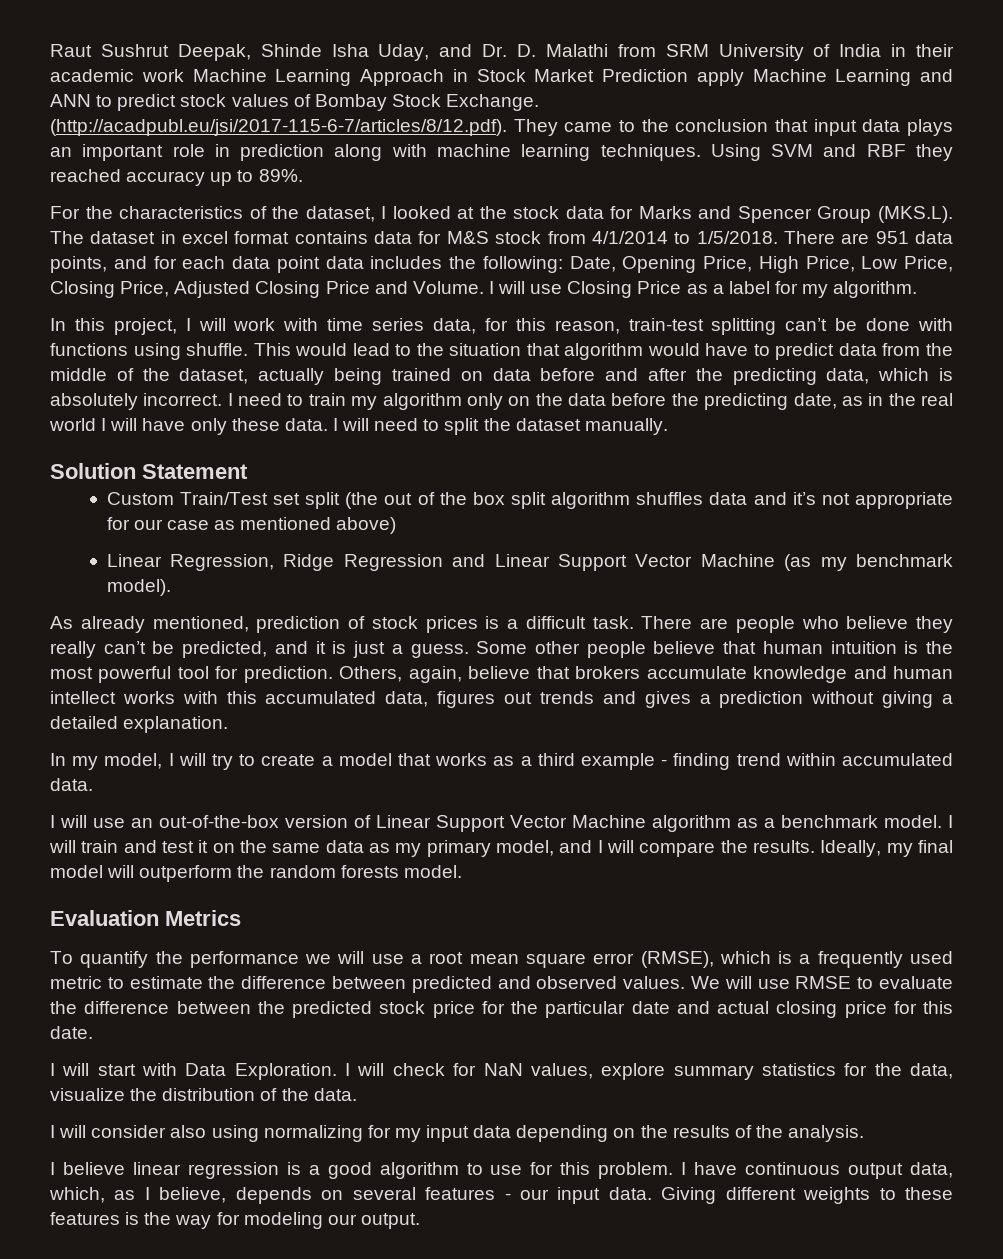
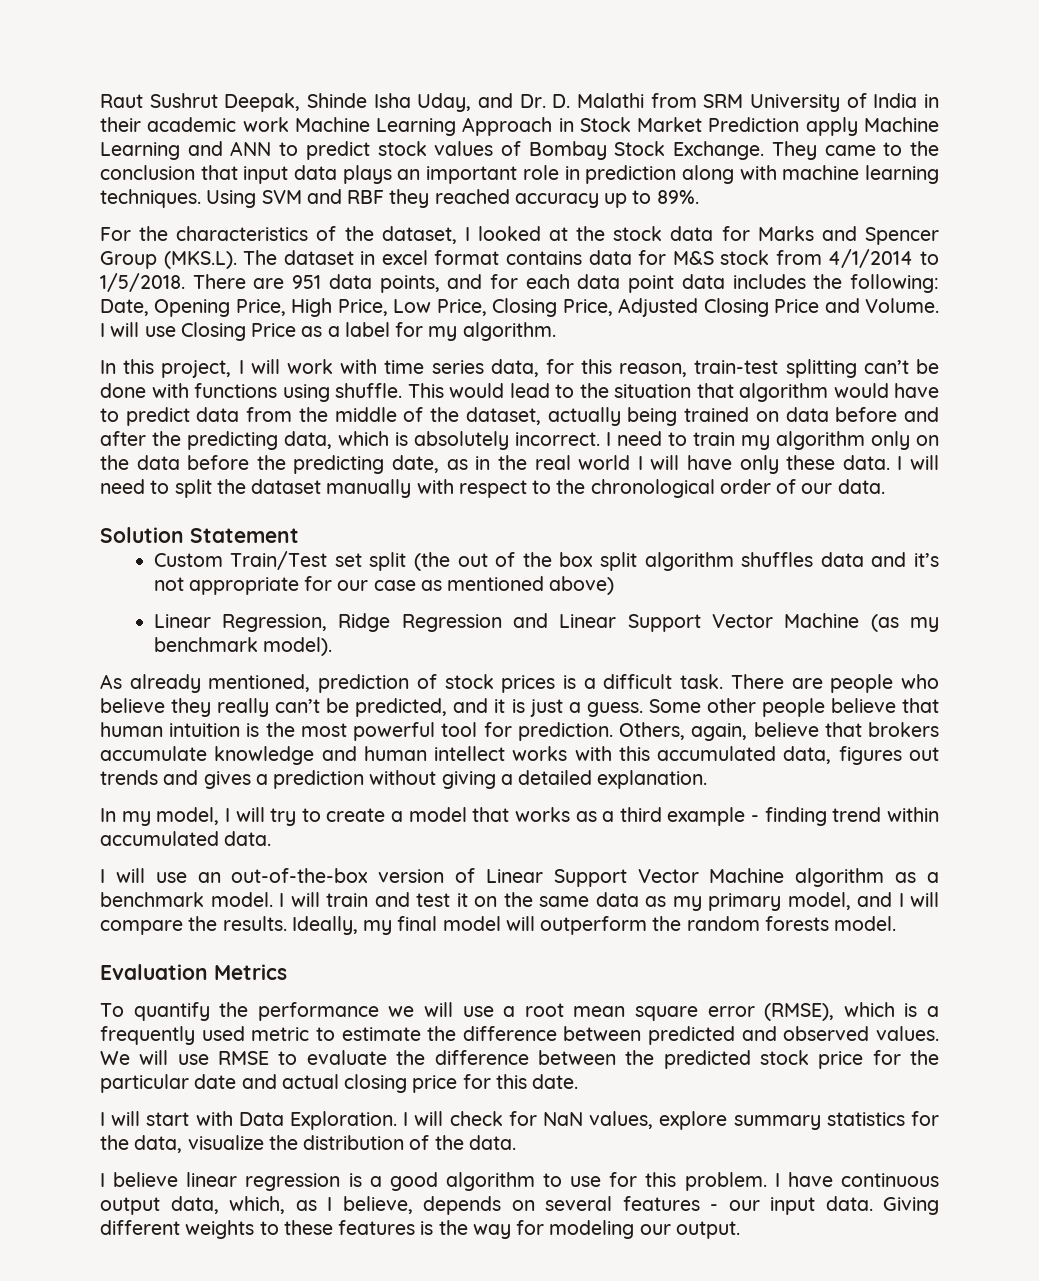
[50,119,507,136] (http://acadpubl.eu/jsi/2017-115-6-7/articles/8/12.pdf). -> (765, 150) none
[584,418,668,435] manually. -> [326,479,885,498] manually with respect to the chronological order of our data.
[50,1125,865,1142] // I will consider also using normalizing for my input data depending on the results of the analysis. -> (516, 1142) none

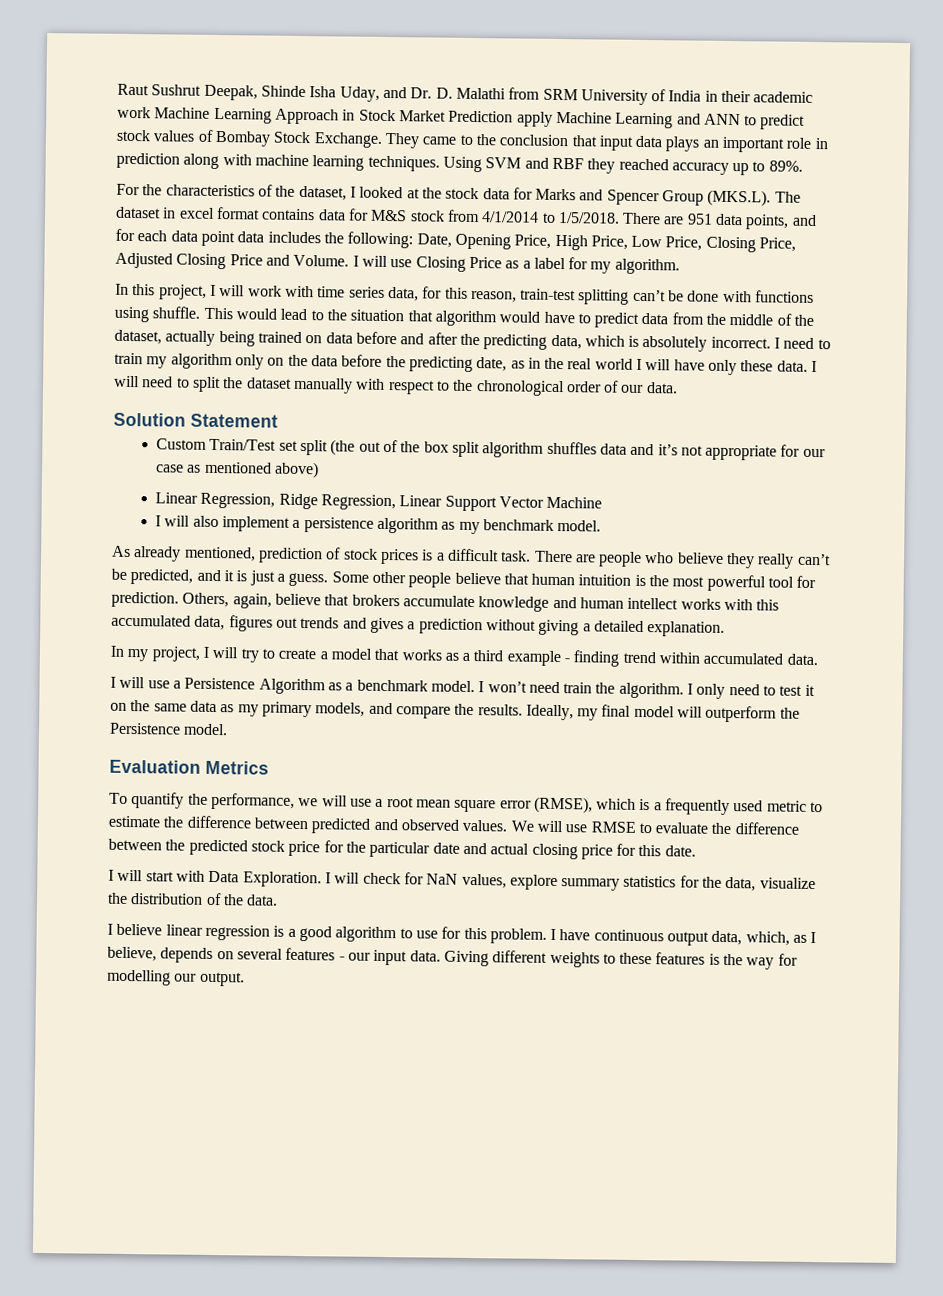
[401,613,899,632] Regression and Linear Support Vector Machine (as -> [320,494,603,512] [155,515,456,534] Regression, Linear Support Vector Machine // I will also implement a persistence algorithm as
[262,637,332,656] model). -> [557,519,602,532] model.
[156,807,220,825] model, -> [151,646,200,662] project,
[197,868,885,887] an out-of-the-box version of Linear Support Vector Machine algorithm -> [172,677,326,695] a Persistence Algorithm
[290,892,410,907] will train and -> [487,681,777,699] won’t need train the algorithm. I only need to
[787,892,939,910] model, and I will -> [315,702,393,717] models, and
[686,916,829,931] random forests -> [109,722,181,735] Persistence
[257,1002,379,1021] performance -> [210,792,295,810] performance,
[549,1220,635,1239] modeling -> [107,969,171,986] modelling

